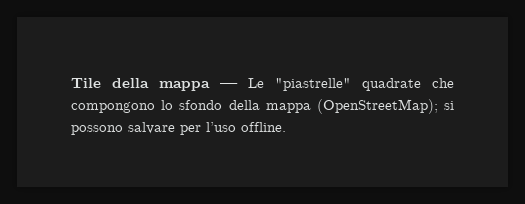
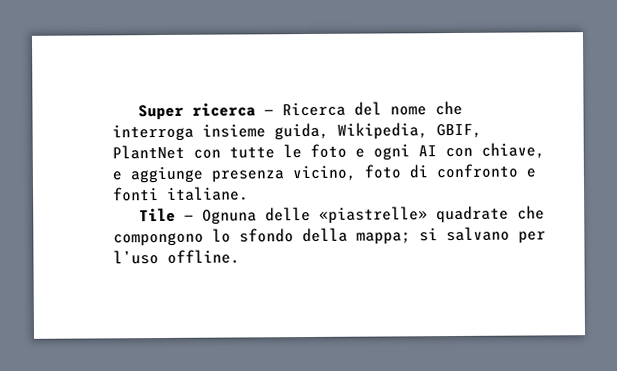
[71,78,351,91] Tile della mappa — Le "piastrelle" -> [138,100,464,121] [112,122,482,142] [112,142,545,161] [112,163,536,184] [113,186,249,202] [139,206,429,225] Super ricerca — Ricerca del nome che interroga insieme guida, Wikipedia, GBIF, PlantNet con tutte le foto e ogni AI con chiave, e aggiunge presenza vicino, foto di confronto e fonti italiane. // Tile — Ognuna delle «piastrelle»
[265,99,454,114] [71,122,175,135] mappa (OpenStreetMap); si possono salvare -> [356,226,510,245] mappa; si salvano

